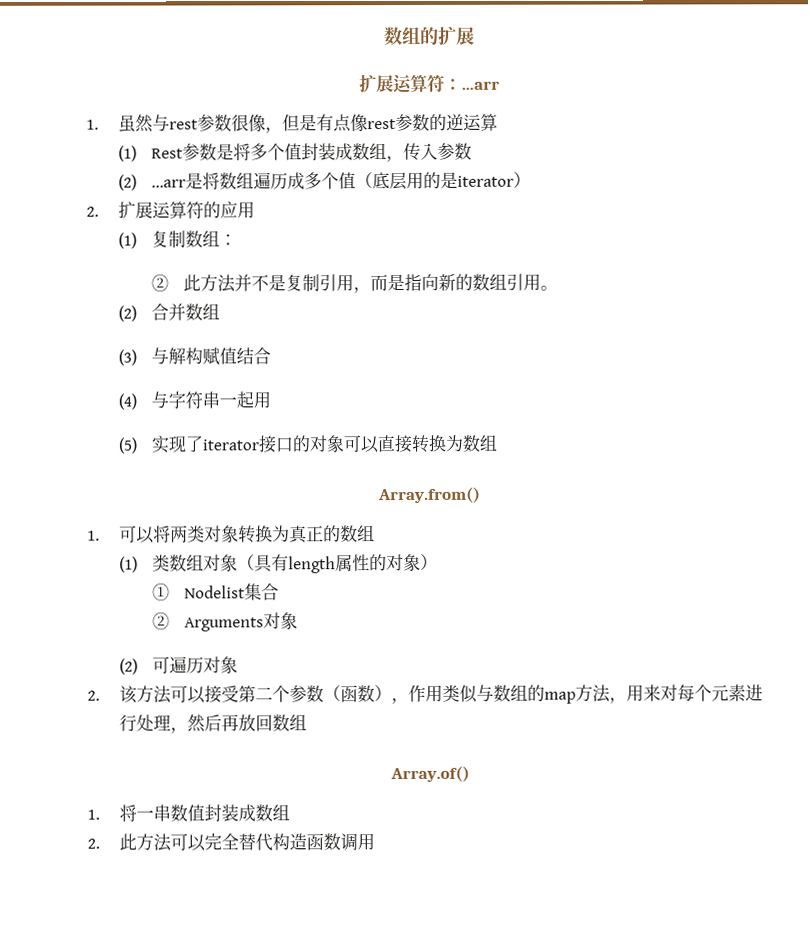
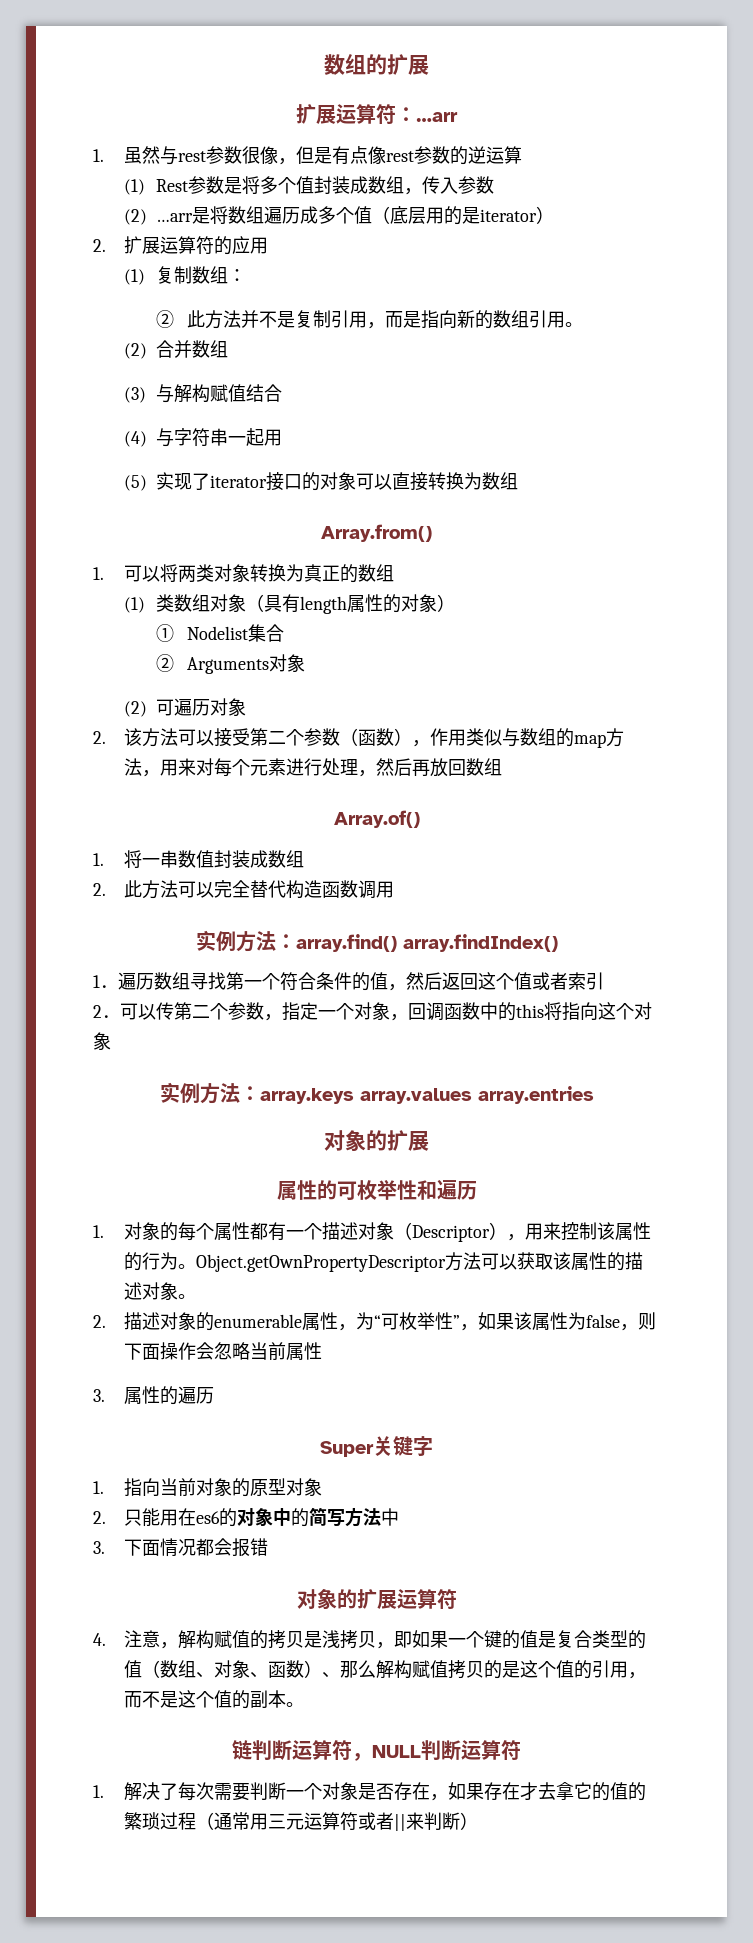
(376, 842) none -> [195,930,558,952] [93,972,604,991] [93,1002,652,1021] [93,1032,111,1050] [159,1082,594,1104] [324,1130,429,1151] [276,1180,477,1200] [93,1222,652,1242] [124,1252,644,1272] [124,1282,197,1300] [93,1312,657,1331] [124,1342,323,1360] [93,1386,215,1405] [320,1436,433,1457] [93,1478,323,1497] [93,1507,400,1527] [93,1538,269,1557] [296,1588,457,1609] [93,1630,647,1649] [124,1660,647,1679] [124,1690,305,1709] [232,1740,521,1761] [93,1782,647,1801] [124,1812,479,1831] // 实例方法：array.find() array.findIndex() // 1．遍历数组寻找第一个符合条件的值，然后返回这个值或者索引 // 2．可以传第二个参数，指定一个对象，回调函数中的this将指向这个对象 // 实例方法：array.keys array.values array.entries // 对象的扩展 // 属性的可枚举性和遍历 // 1.对象的每个属性都有一个描述对象（Descriptor），用来控制该属性的行为。Object.getOwnPropertyDescriptor方法可以获取该属性的描述对象。 // 2.描述对象的enumerable属性，为“可枚举性”，如果该属性为false，则下面操作会忽略当前属性 // 3.属性的遍历 // Super关键字 // 1.指向当前对象的原型对象 // 2.只能用在es6的对象中的简写方法中 // 3.下面情况都会报错 // 对象的扩展运算符 // 4.注意，解构赋值的拷贝是浅拷贝，即如果一个键的值是复合类型的值（数组、对象、函数）、那么解构赋值拷贝的是这个值的引用，而不是这个值的副本。 // 链判断运算符，NULL判断运算符 // 1.解决了每次需要判断一个对象是否存在，如果存在才去拿它的值的繁琐过程（通常用三元运算符或者||来判断）

